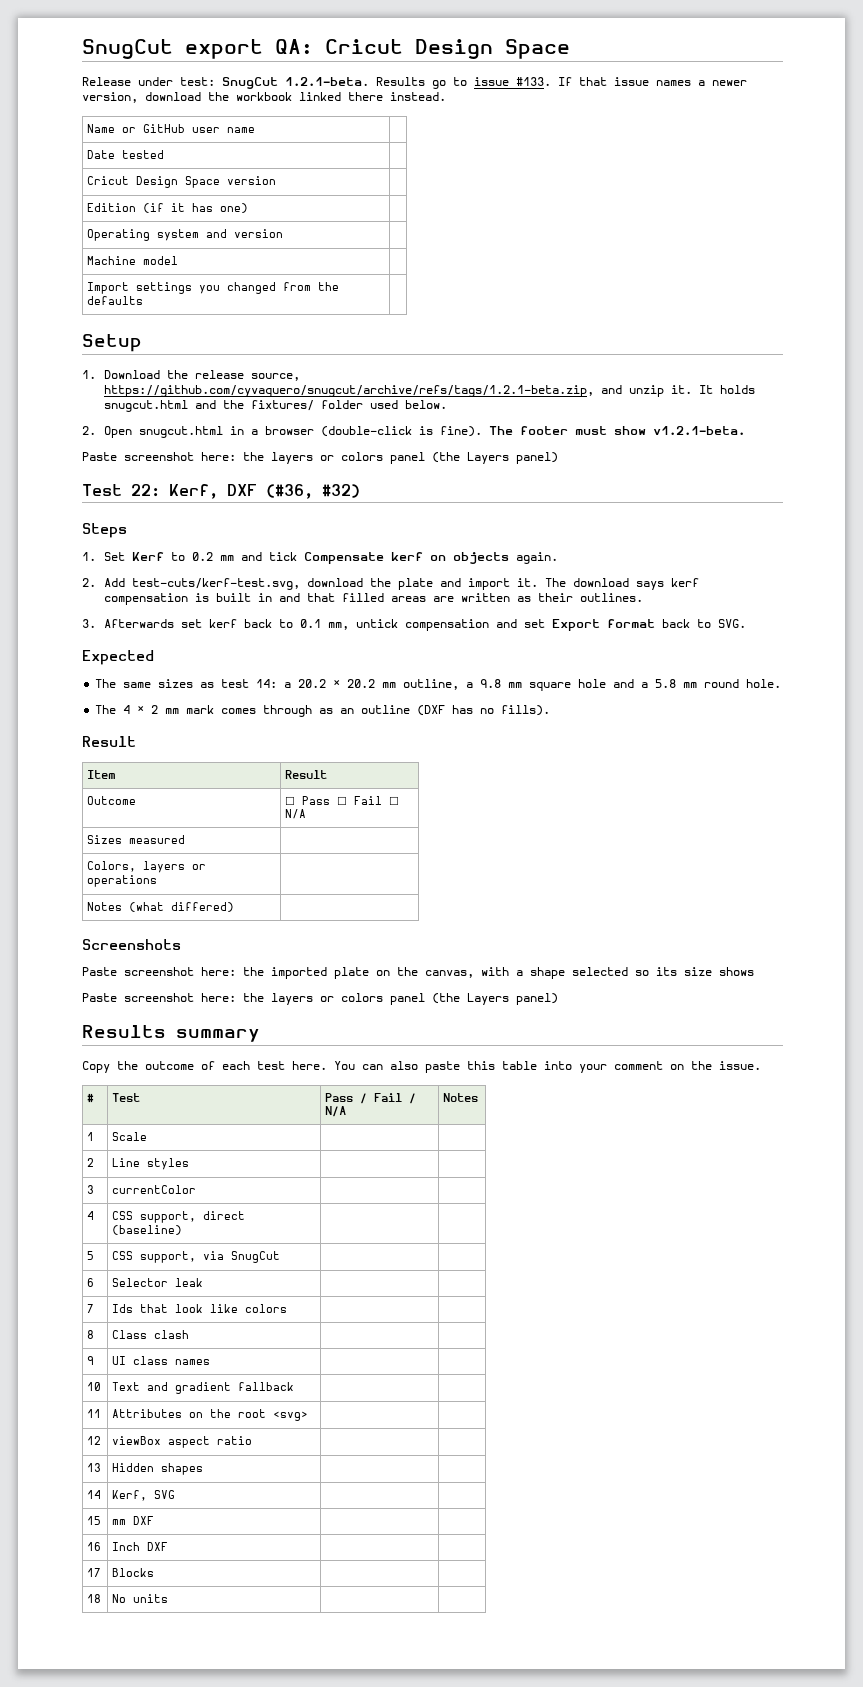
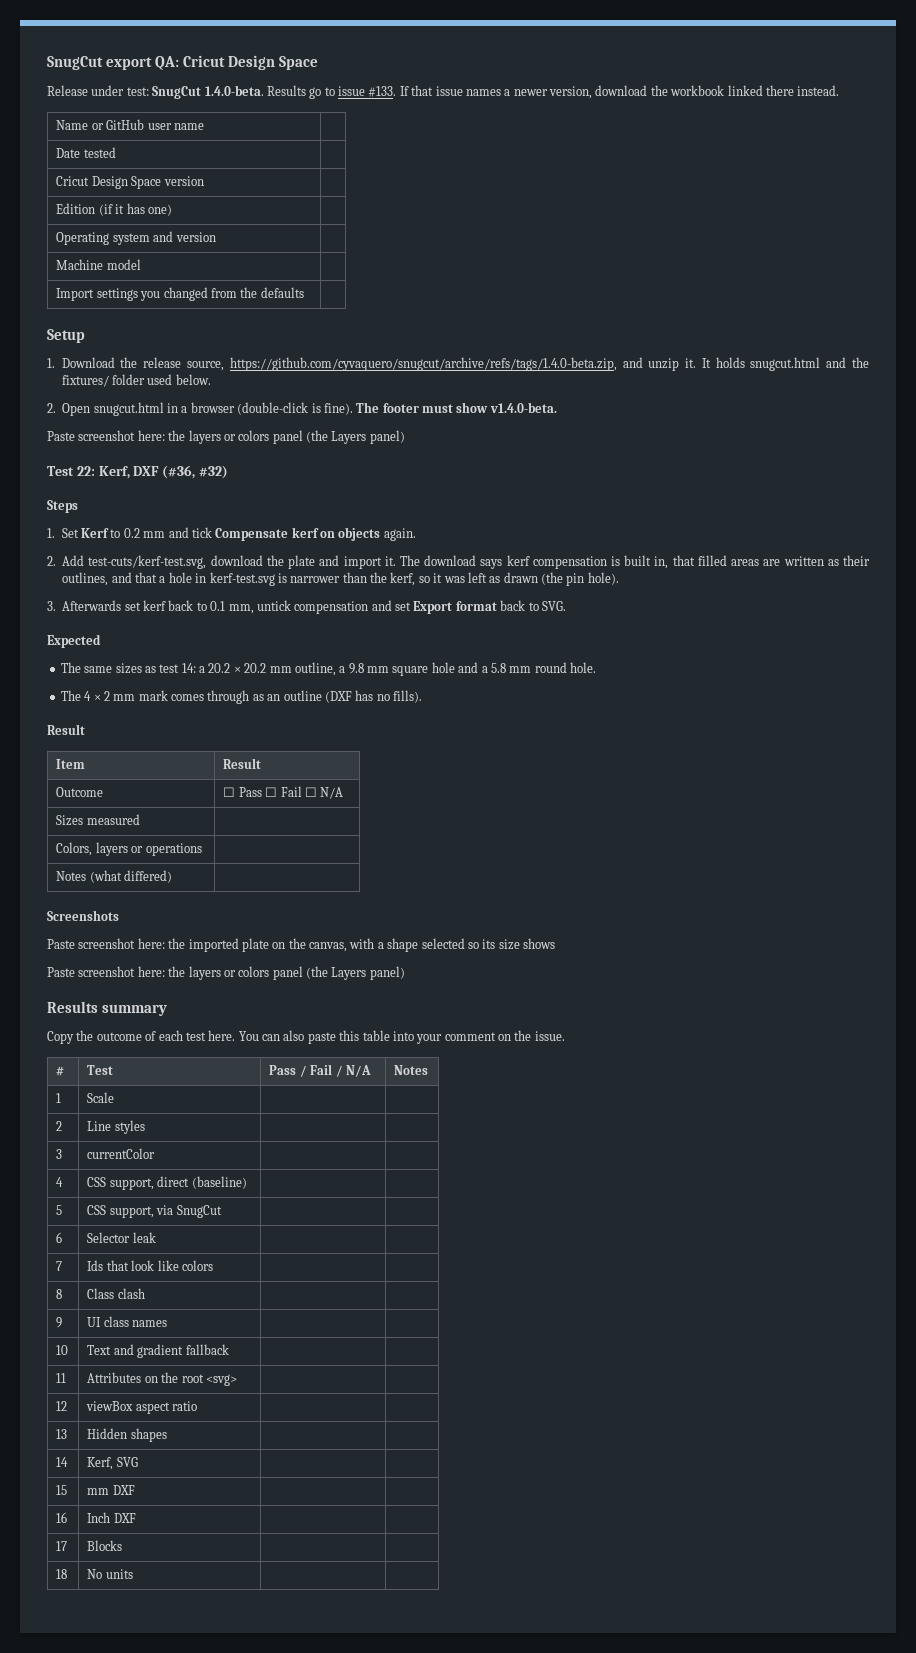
[285,77,369,86] 1.2.1-beta. -> [204,85,264,96] 1.4.0-beta.
[103,385,594,397] https://github.com/cyvaquero/snugcut/archive/refs/tags/1.2.1-beta.zip, -> [229,357,617,371] https://github.com/cyvaquero/snugcut/archive/refs/tags/1.4.0-beta.zip,
[652,426,745,435] v1.2.1-beta. -> [489,402,557,413] v1.4.0-beta.
[257,593,300,602] in and -> [654,556,669,569] in,
[579,593,643,602] outlines. -> [62,572,619,586] outlines, and that a hole in kerf-test.svg is narrower than the kerf, so it was left as drawn (the pin hole).

